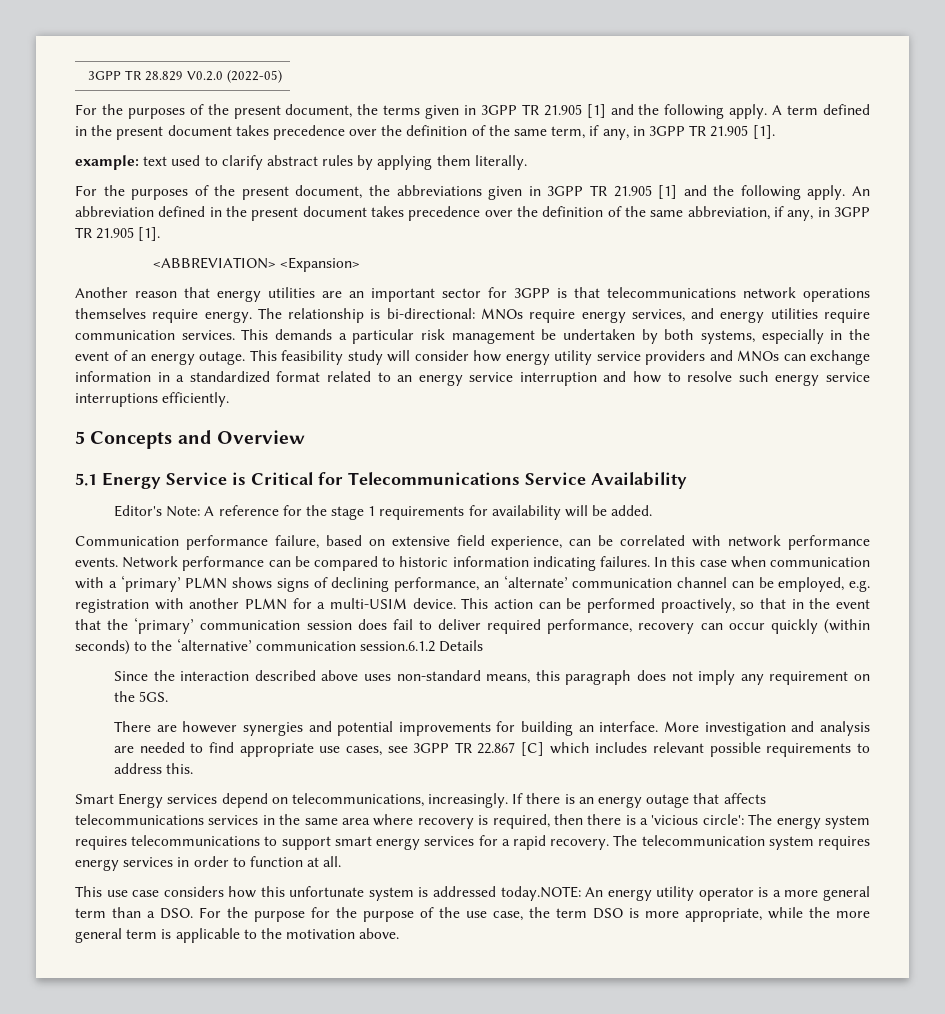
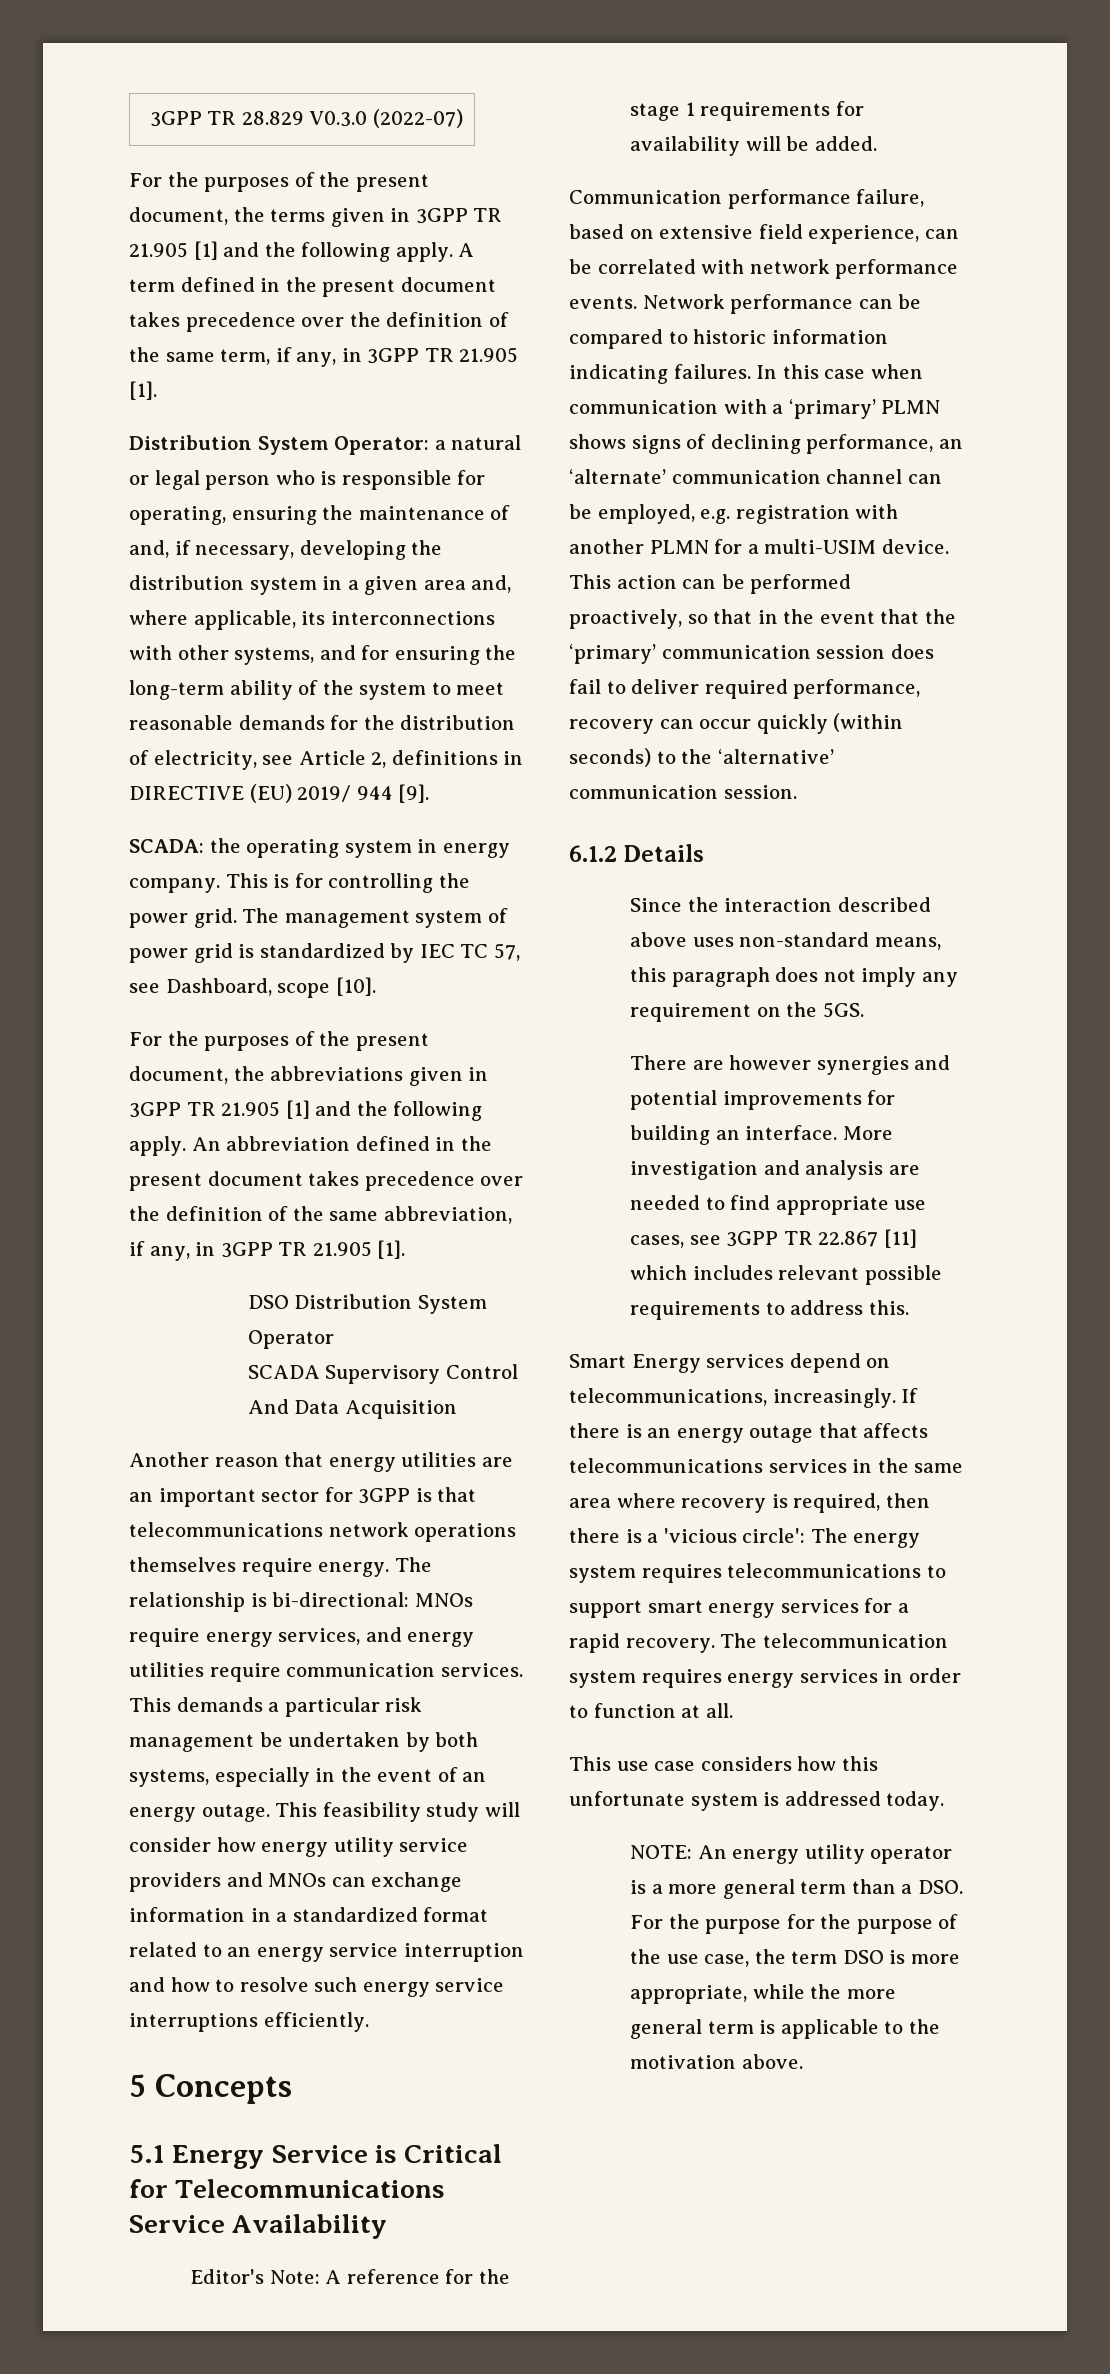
[186,70,282,83] V0.2.0 (2022-05) -> [309,109,463,128] V0.3.0 (2022-07)
[75,155,527,170] example: text used to clarify abstract rules by applying them literally. -> [129,435,522,455] [129,470,486,490] [129,505,511,525] [129,540,443,560] [129,575,512,595] [129,610,495,630] [129,645,517,665] [129,680,505,700] [129,715,516,730] [129,750,524,770] [129,784,430,803] [129,838,510,858] [129,873,470,893] [129,908,508,928] [129,943,520,963] [129,977,376,998] Distribution System Operator: a natural or legal person who is responsible for operating, ensuring the maintenance of and, if necessary, developing the distribution system in a given area and, where applicable, its interconnections with other systems, and for ensuring the long-term ability of the system to meet reasonable demands for the distribution of electricity, see Article 2, definitions in DIRECTIVE (EU) 2019/ 944 [9]. // SCADA: the operating system in energy company. This is for controlling the power grid. The management system of power grid is standardized by IEC TC 57, see Dashboard, scope [10].
[152,257,361,272] <ABBREVIATION> <Expansion> -> [247,1294,487,1314] [247,1330,334,1349] [247,1364,518,1384] [247,1399,457,1419] DSO Distribution System Operator // SCADA Supervisory Control And Data Acquisition
[177,430,305,444] and Overview -> (292, 2089) none
[359,641,435,652] session.6.1.2 -> [723,785,797,799] [569,845,617,862] session. // 6.1.2
[521,742,545,756] [C] -> [883,1229,917,1248] [11]
[500,886,581,901] today.NOTE: -> [886,1791,945,1811] [630,1845,693,1859] today. // NOTE:

